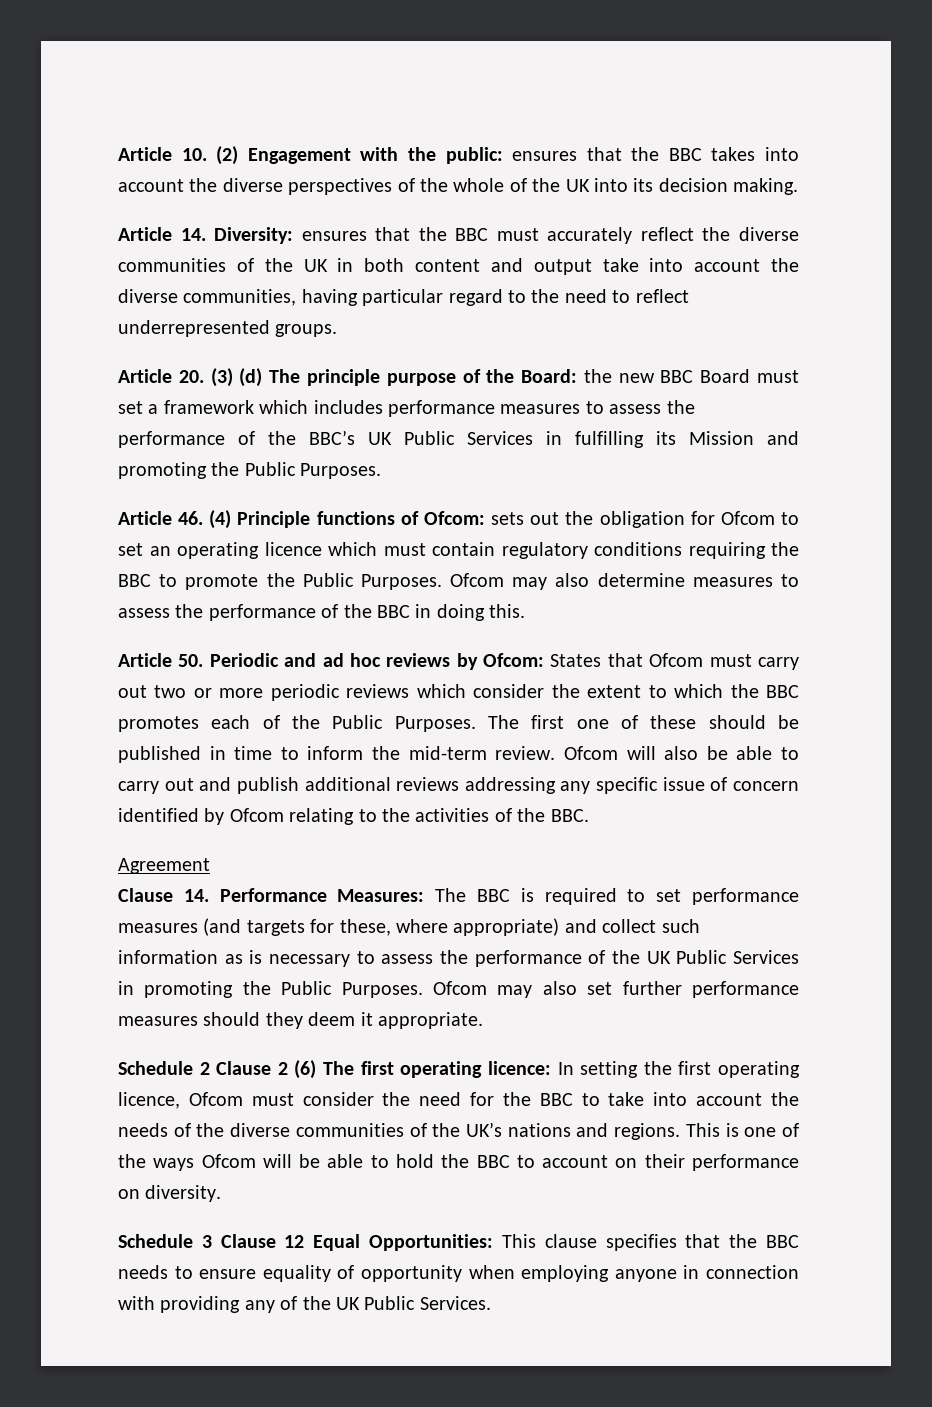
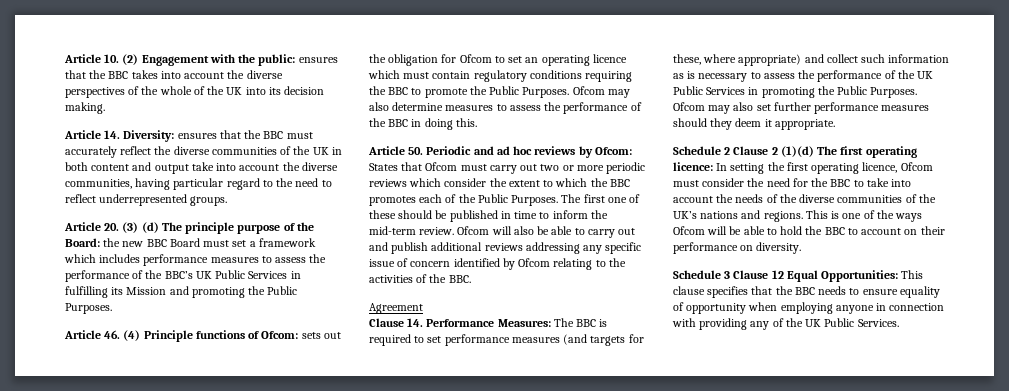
[294,1060,317,1079] (6) -> [780,146,814,157] (1)(d)

